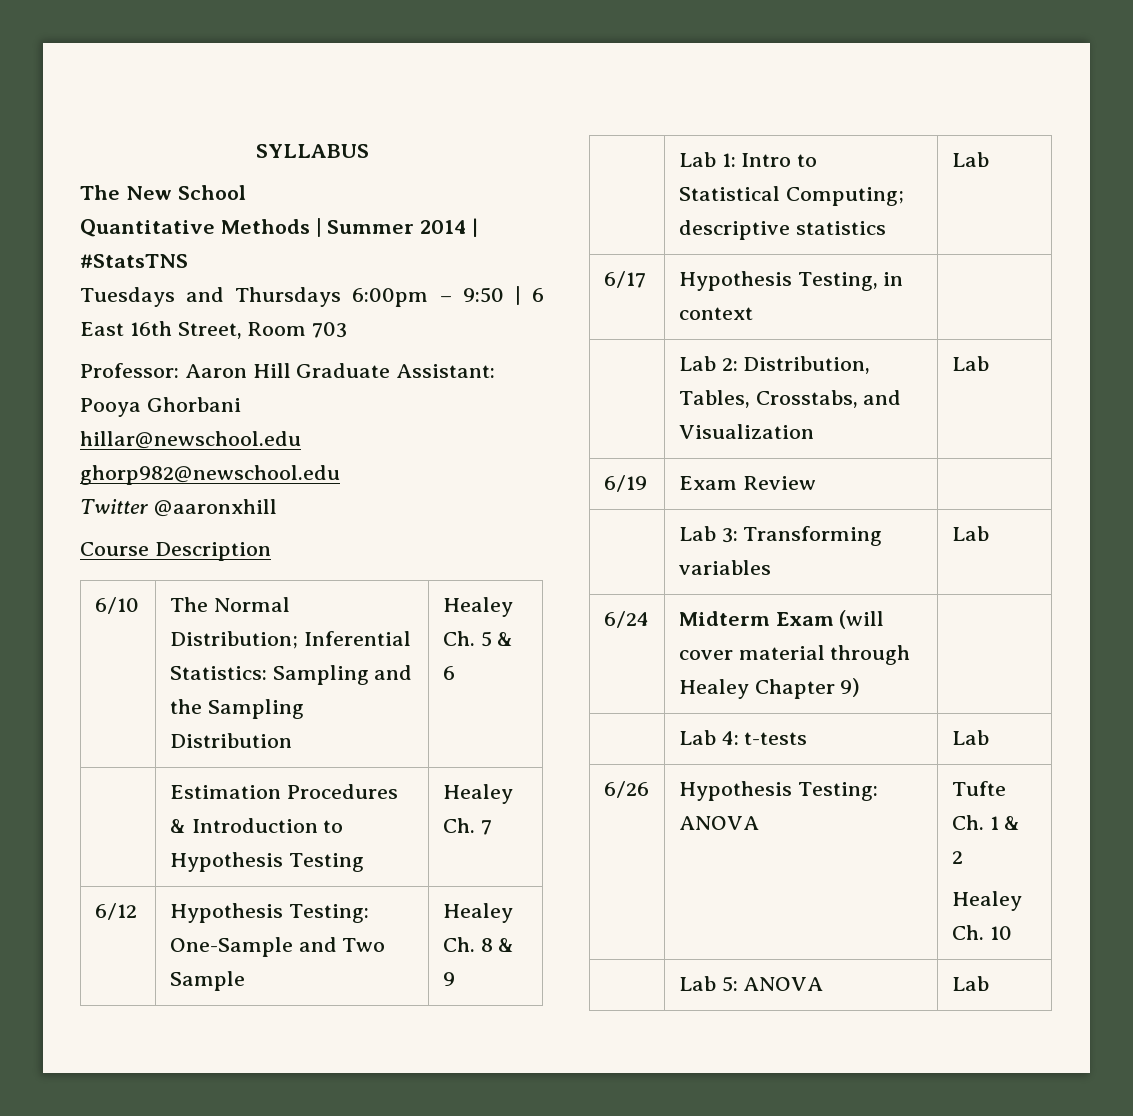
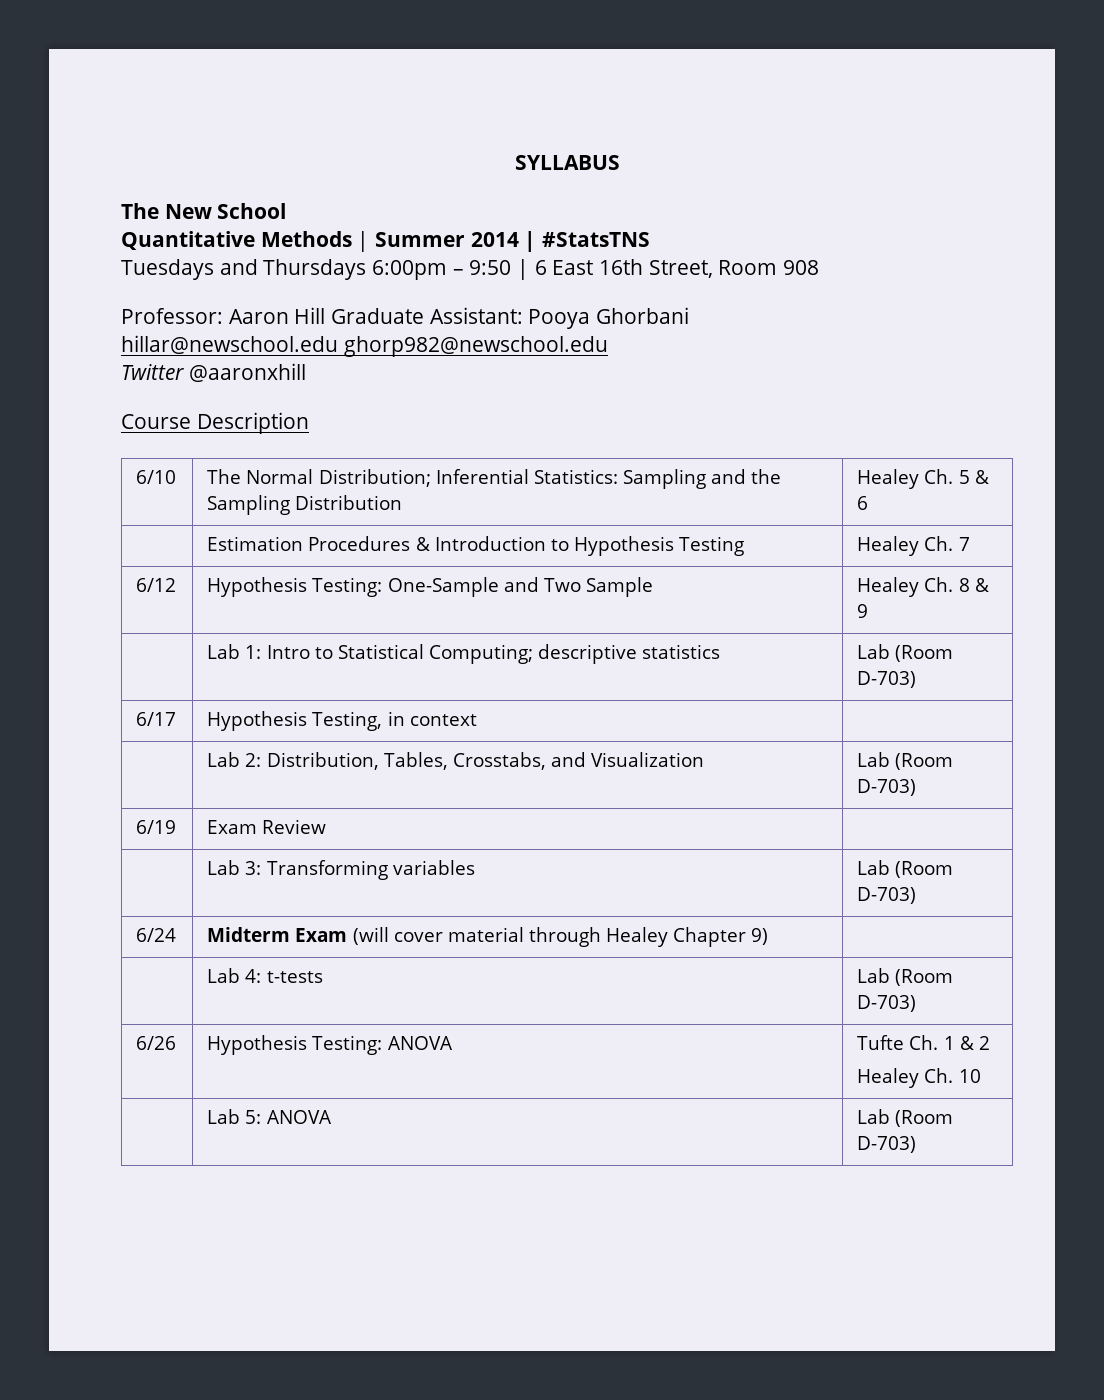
[312,322,348,338] 703 -> [783,260,820,275] 908
(989, 159) none -> [895,645,954,662] [857,671,917,688] (Room D-703)
(989, 363) none -> [895,753,954,770] [857,779,917,796] (Room D-703)
(989, 533) none -> [895,861,954,878] [857,887,917,904] (Room D-703)
(989, 737) none -> [895,969,954,986] [857,995,917,1012] (Room D-703)
(989, 983) none -> [895,1110,954,1127] [857,1136,917,1153] (Room D-703)

